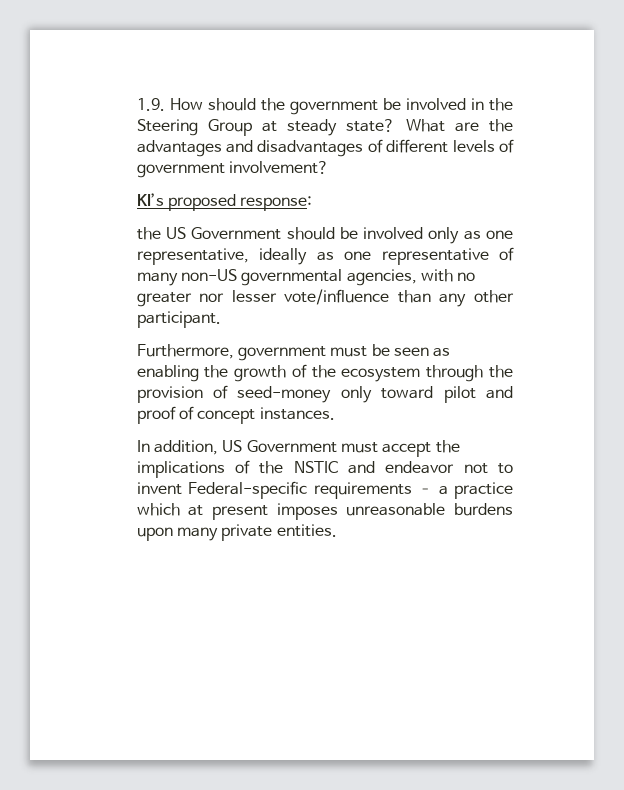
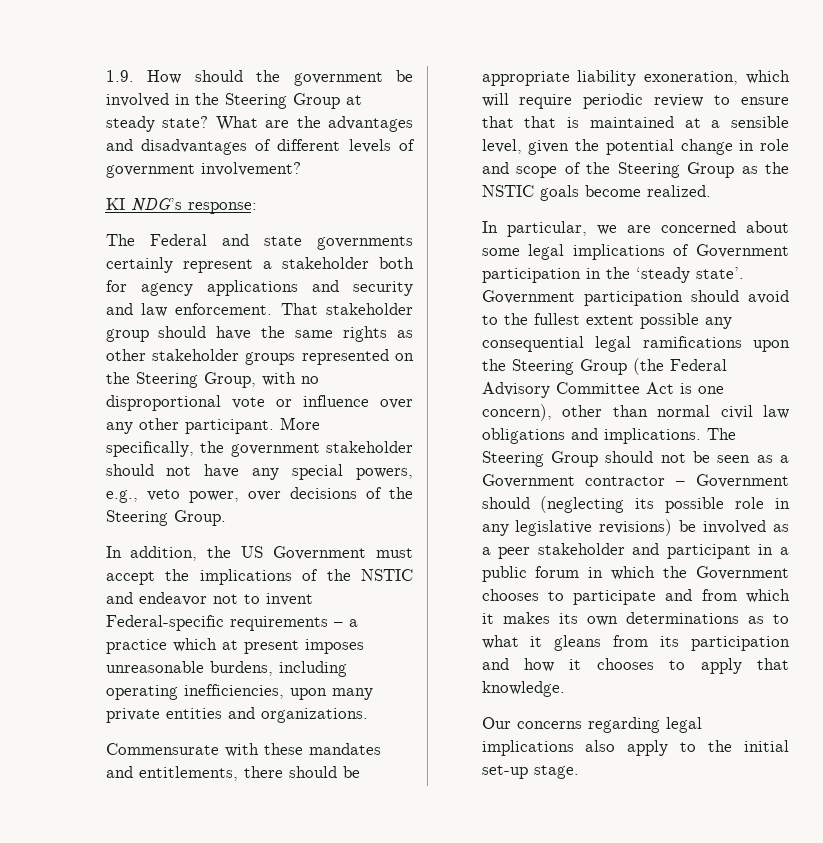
[136,193,236,211] KI’s proposed -> [105,198,182,212] KI NDG’s
[136,227,514,244] [136,247,514,265] [136,269,476,286] [136,289,514,307] [136,311,221,328] [136,344,451,361] [136,364,513,382] [136,385,513,403] [136,406,335,424] the US Government should be involved only as one representative, ideally as one representative of many non-US governmental agencies, with no greater nor lesser vote/influence than any other participant. // Furthermore, government must be seen as enabling the growth of the ecosystem through the provision of seed-money only toward pilot and proof of concept instances. -> [105,234,413,250] [105,257,414,273] [105,280,413,296] [105,303,413,317] [105,326,413,342] [105,349,414,365] [105,372,319,388] [105,395,413,411] [105,417,320,434] [105,441,413,457] [105,464,413,480] [105,487,413,503] [105,510,226,526] The Federal and state governments certainly represent a stakeholder both for agency applications and security and law enforcement. That stakeholder group should have the same rights as other stakeholder groups represented on the Steering Group, with no disproportional vote or influence over any other participant. More specifically, the government stakeholder should not have any special powers, e.g., veto power, over decisions of the Steering Group.
(218, 447) none -> [207,546,232,558] the
[454,503,514,516] [136,524,337,541] burdens upon many private entities. -> [209,661,347,677] [105,684,373,700] [105,707,368,723] [105,743,381,757] [105,766,360,781] [481,70,790,86] [481,93,789,109] [481,116,789,128] [481,139,789,155] [481,162,789,178] [481,185,711,201] [481,221,789,237] [481,244,789,260] [481,267,744,283] [481,290,789,306] [481,313,732,329] [481,336,790,352] [481,358,727,375] [481,382,724,398] [481,404,789,421] [481,428,736,444] [481,451,789,467] [481,474,789,488] [481,496,790,513] [481,519,789,536] [481,543,789,559] [481,566,789,582] [481,589,790,605] [481,612,789,626] [481,635,790,651] [481,658,789,674] [481,681,565,697] [481,717,702,733] [481,740,789,756] [481,765,579,779] burdens, including operating inefficiencies, upon many private entities and organizations. // Commensurate with these mandates and entitlements, there should be appropriate liability exoneration, which will require periodic review to ensure that that is maintained at a sensible level, given the potential change in role and scope of the Steering Group as the NSTIC goals become realized. // In particular, we are concerned about some legal implications of Government participation in the ‘steady state’. Government participation should avoid to the fullest extent possible any consequential legal ramifications upon the Steering Group (the Federal Advisory Committee Act is one concern), other than normal civil law obligations and implications. The Steering Group should not be seen as a Government contractor – Government should (neglecting its possible role in any legislative revisions) be involved as a peer stakeholder and participant in a public forum in which the Government chooses to participate and from which it makes its own determinations as to what it gleans from its participation and how it chooses to apply that knowledge. // Our concerns regarding legal implications also apply to the initial set-up stage.

